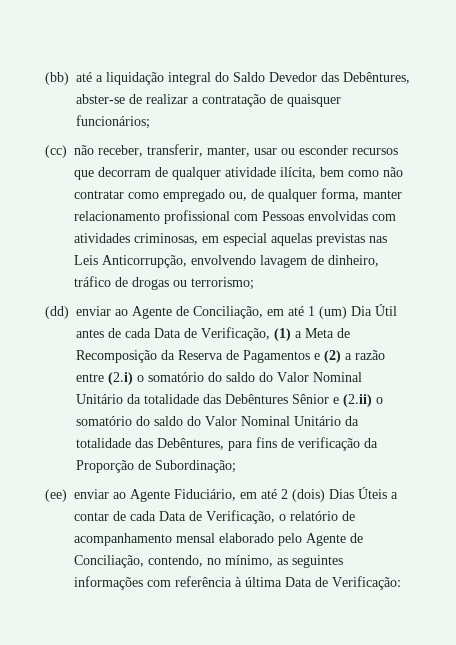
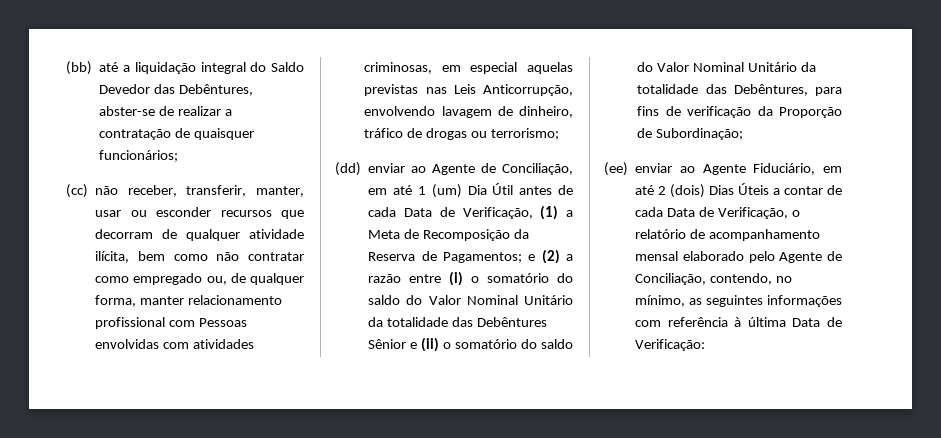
[243,350,310,363] Pagamentos -> [442,252,522,263] Pagamentos;
[108,372,133,385] (2.i) -> [449,271,464,286] (i)
[343,394,372,407] (2.ii) -> [421,337,440,352] (ii)

